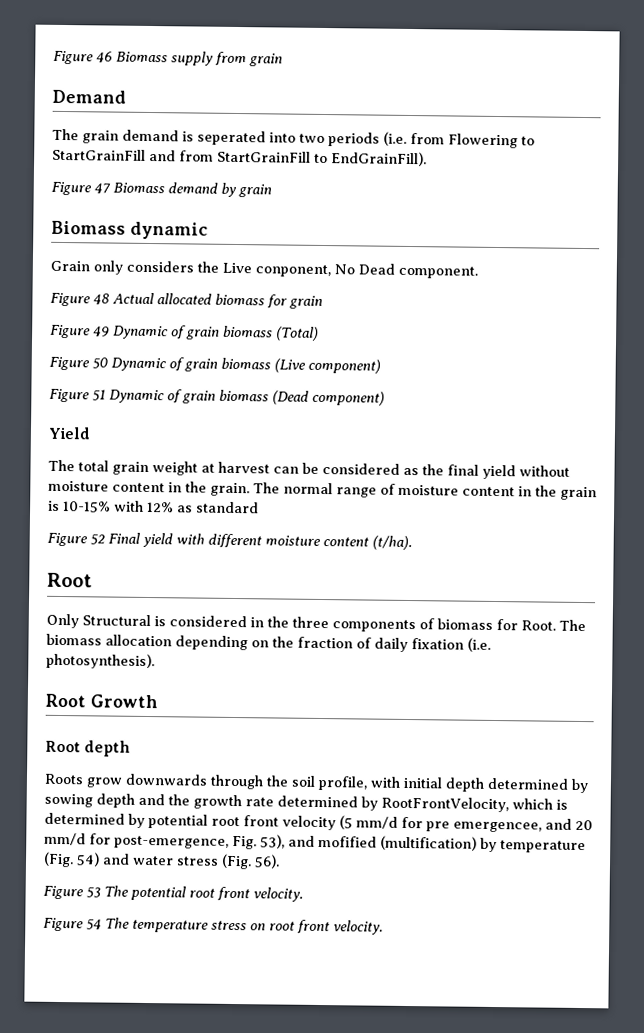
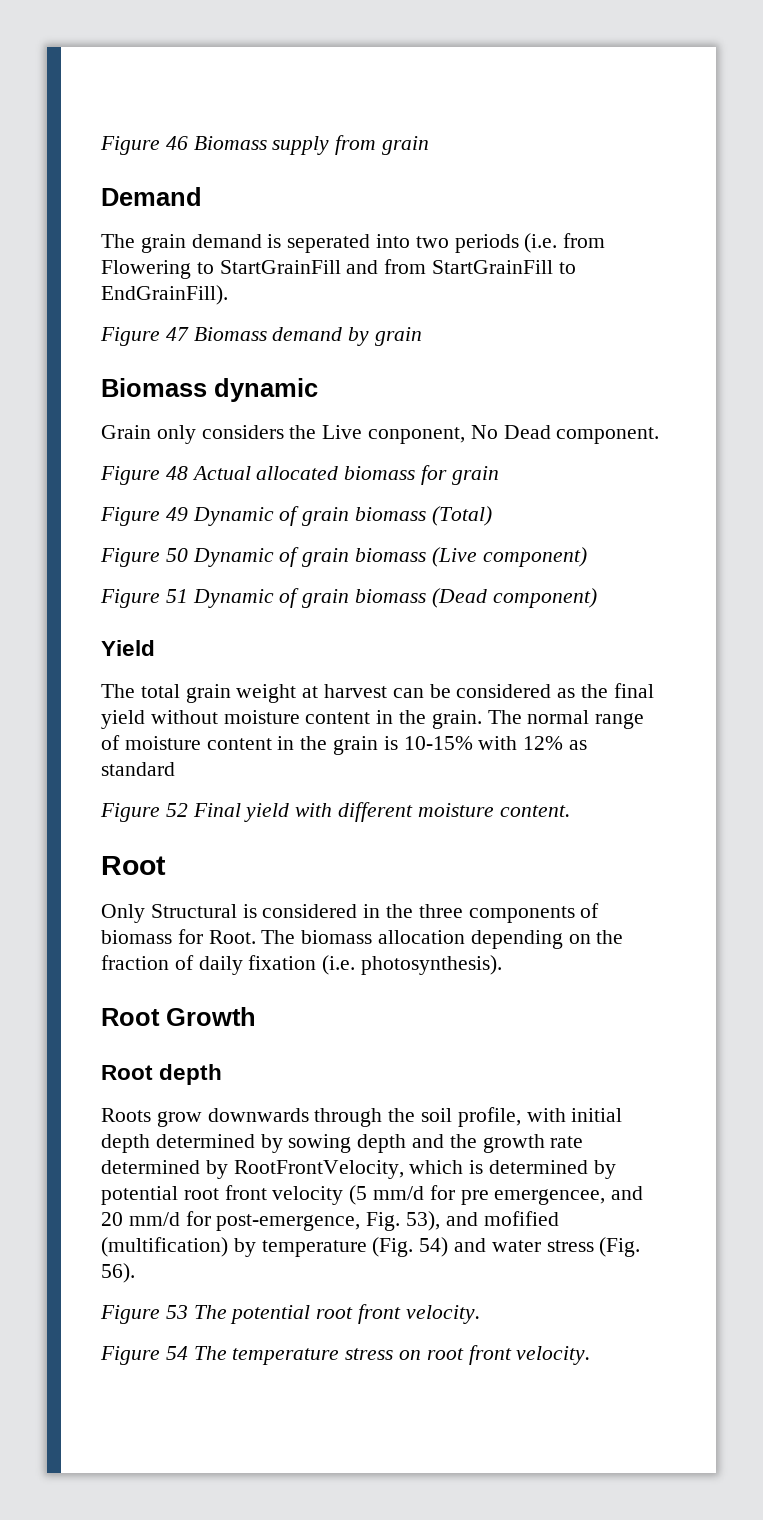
[323,535,412,551] content (t/ha). -> [499,805,570,817] content.

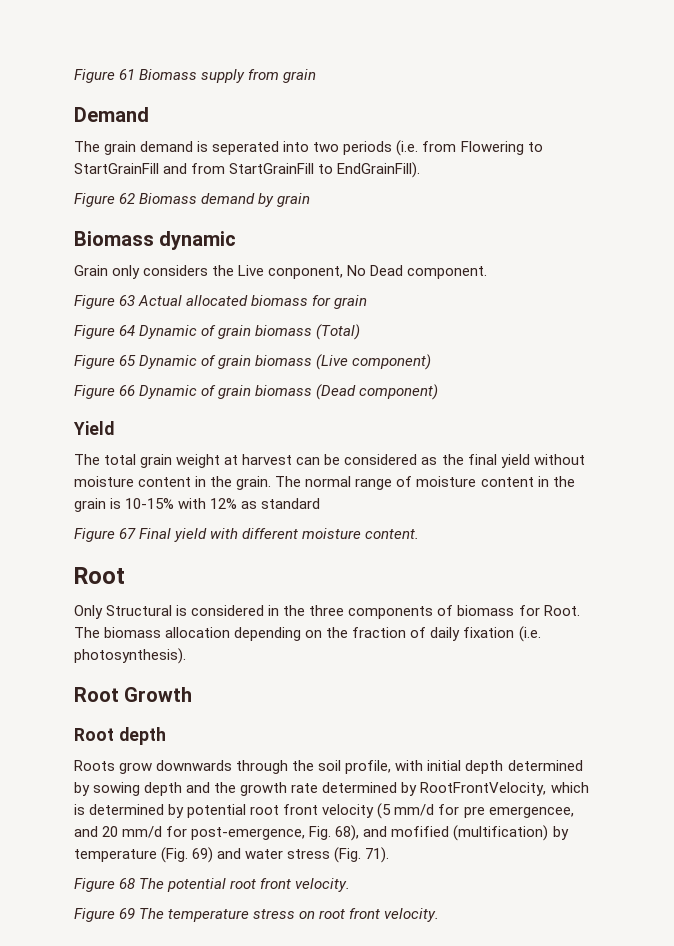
[100,136,188,155] Figure 46 -> [74,69,136,83] Figure 61
[165,327,189,341] 47 -> [119,193,136,204] 62
[165,466,188,480] 48 -> [119,295,136,306] 63
[165,507,188,521] 49 -> [119,325,136,336] 64
[165,548,188,562] 50 -> [119,355,137,366] 65
[165,589,188,603] 51 -> [119,385,136,396] 66
[165,803,188,817] 52 -> [119,528,137,539] 67
[406,1211,441,1231] 53), -> [335,825,360,841] 68),
[419,1237,449,1257] 54) -> [192,847,214,863] 69)
[101,1263,135,1283] [100,1305,188,1324] 56). // Figure 53 -> [365,847,390,863] [74,878,136,892] 71). // Figure 68
[165,1346,188,1360] 54 -> [119,908,136,919] 69

